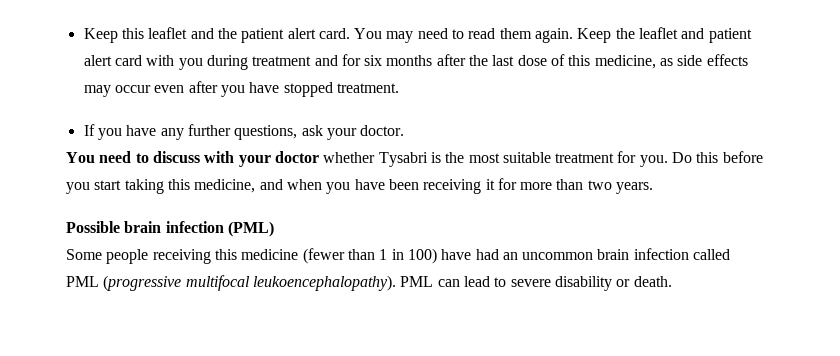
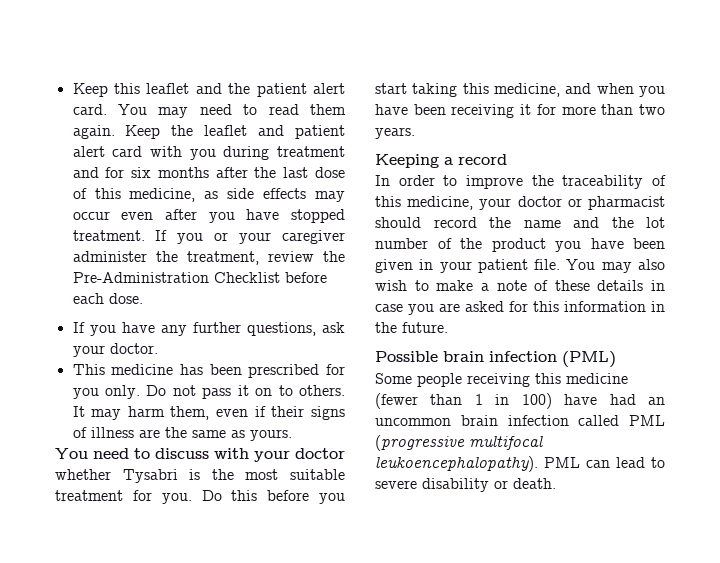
(399, 88) none -> [155,230,345,244] [72,251,345,265] [72,272,327,283] [72,293,143,304] If you or your caregiver administer the treatment, review the Pre-Administration Checklist before each dose.
(405, 130) none -> [72,364,345,378] [72,385,346,399] [72,406,345,420] [72,427,292,441] // This medicine has been prescribed for you only. Do not pass it on to others. It may harm them, even if their signs of illness are the same as yours.
(654, 188) none -> [375,154,507,168] [375,175,666,189] [375,196,665,210] [375,217,665,228] [375,238,665,252] [375,259,665,273] [375,280,665,291] [375,301,665,315] [375,322,448,333] // Keeping a record // In order to improve the traceability of this medicine, your doctor or pharmacist should record the name and the lot number of the product you have been given in your patient file. You may also wish to make a note of these details in case you are asked for this information in the future.

